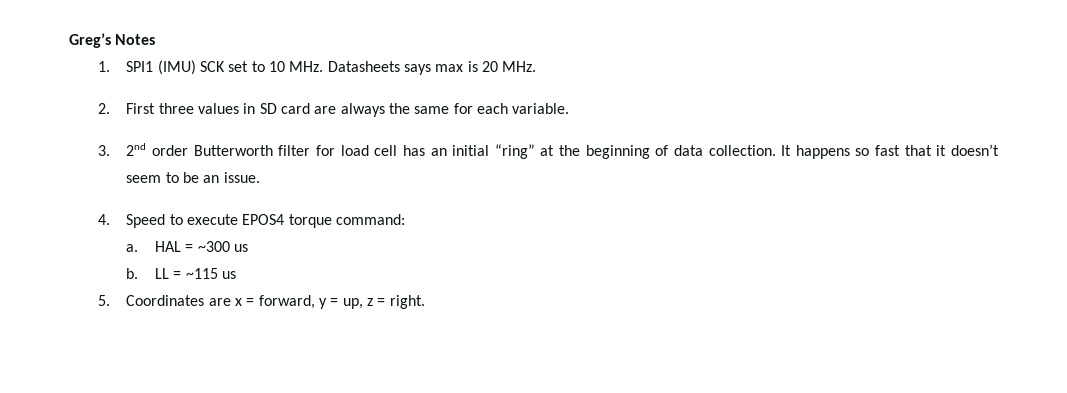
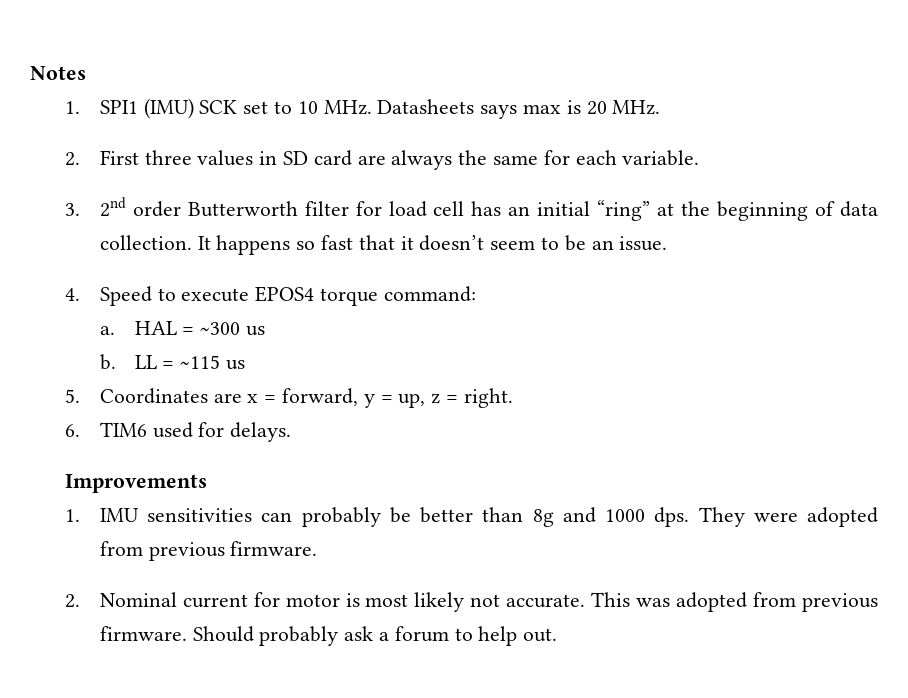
[69,33,111,48] Greg’s -> (30, 73) none
(425, 302) none -> [64,422,292,442] [64,474,207,493] [64,507,879,527] [99,541,318,561] [64,592,878,612] [99,626,558,646] // 6. TIM6 used for delays. // Improvements // 1. IMU sensitivities can probably be better than 8g and 1000 dps. They were adopted from previous firmware. // 2. Nominal current for motor is most likely not accurate. This was adopted from previous firmware. Should probably ask a forum to help out.

